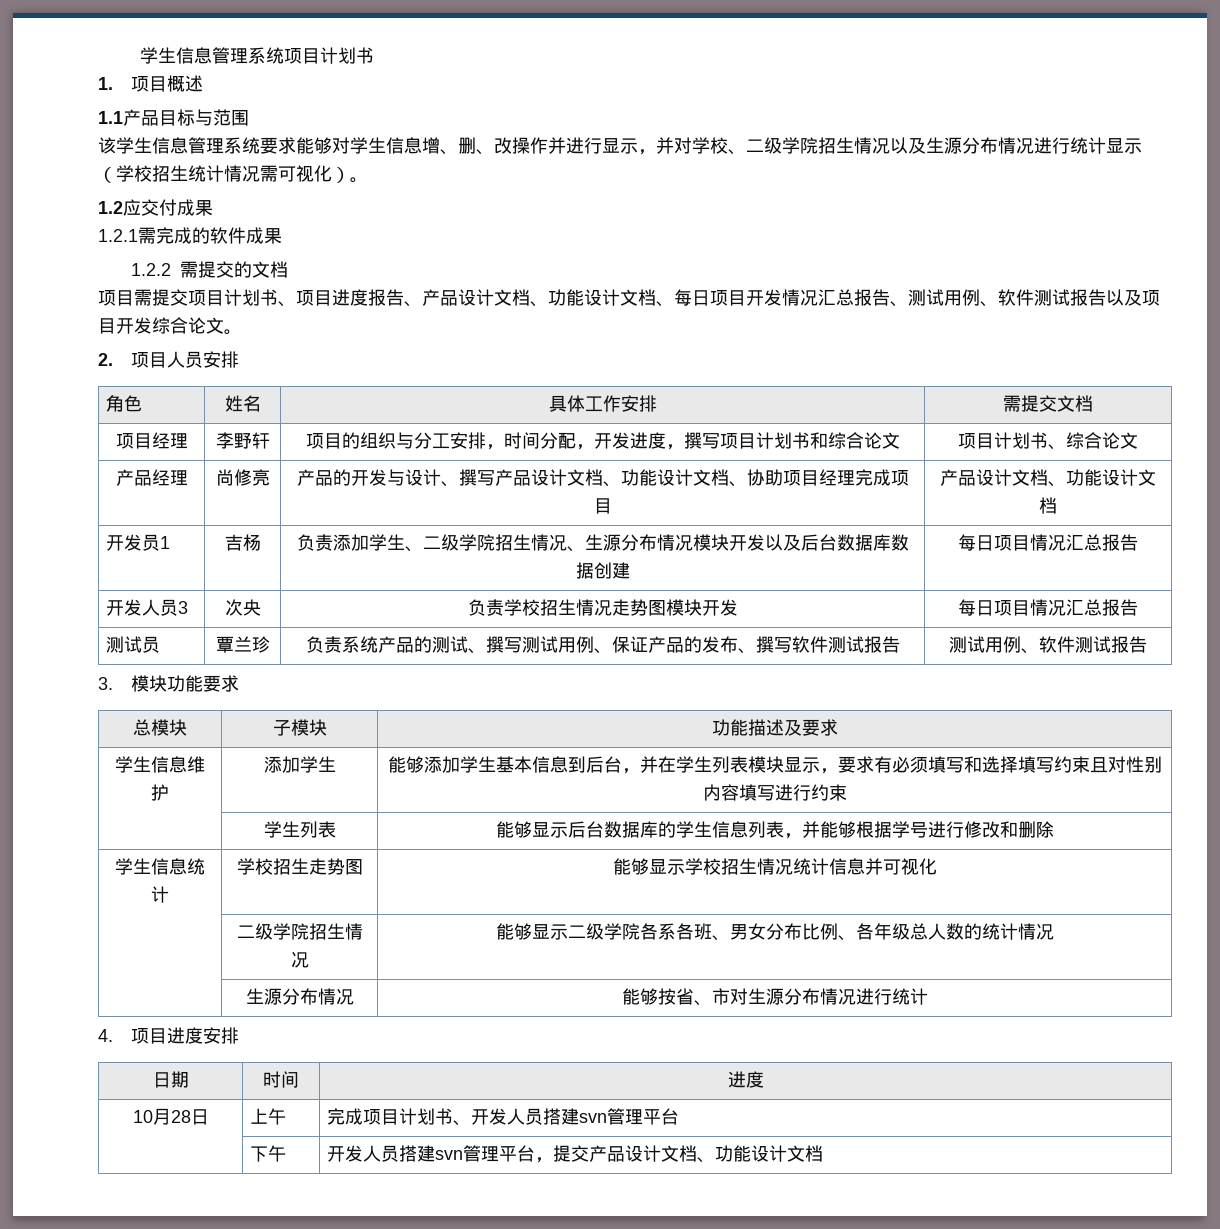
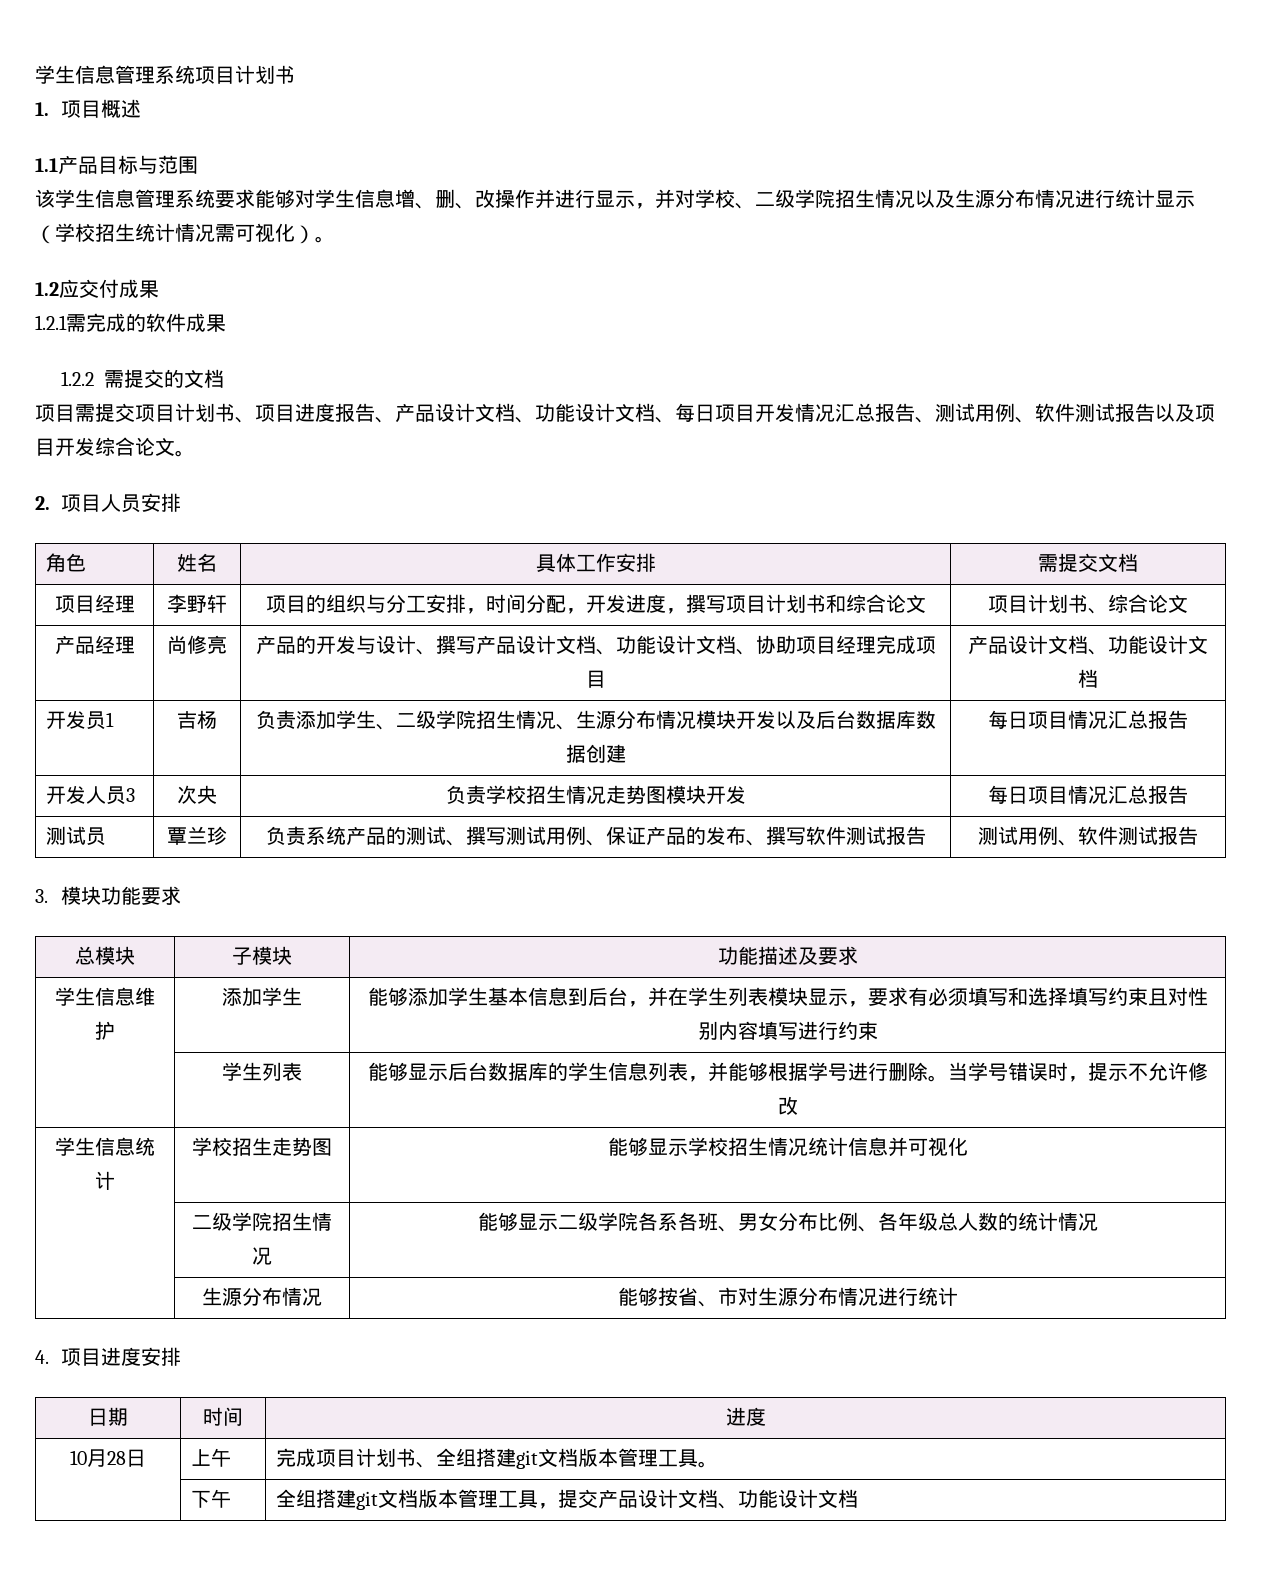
(964, 829) none -> [887,1062,1188,1082] 删除。当学号错误时，提示不允许
[999,821,1054,838] 和删除 -> (798, 1105) none
[471,1108,680,1125] [250,1145,287,1162] [327,1145,536,1162] 开发人员搭建svn管理平台 // | 下午 | 开发人员搭建svn管理平台 -> [435,1448,718,1469] [190,1489,231,1508] [275,1489,538,1510] 全组搭建git文档版本管理工具。 // | 下午 | 全组搭建git文档版本管理工具

